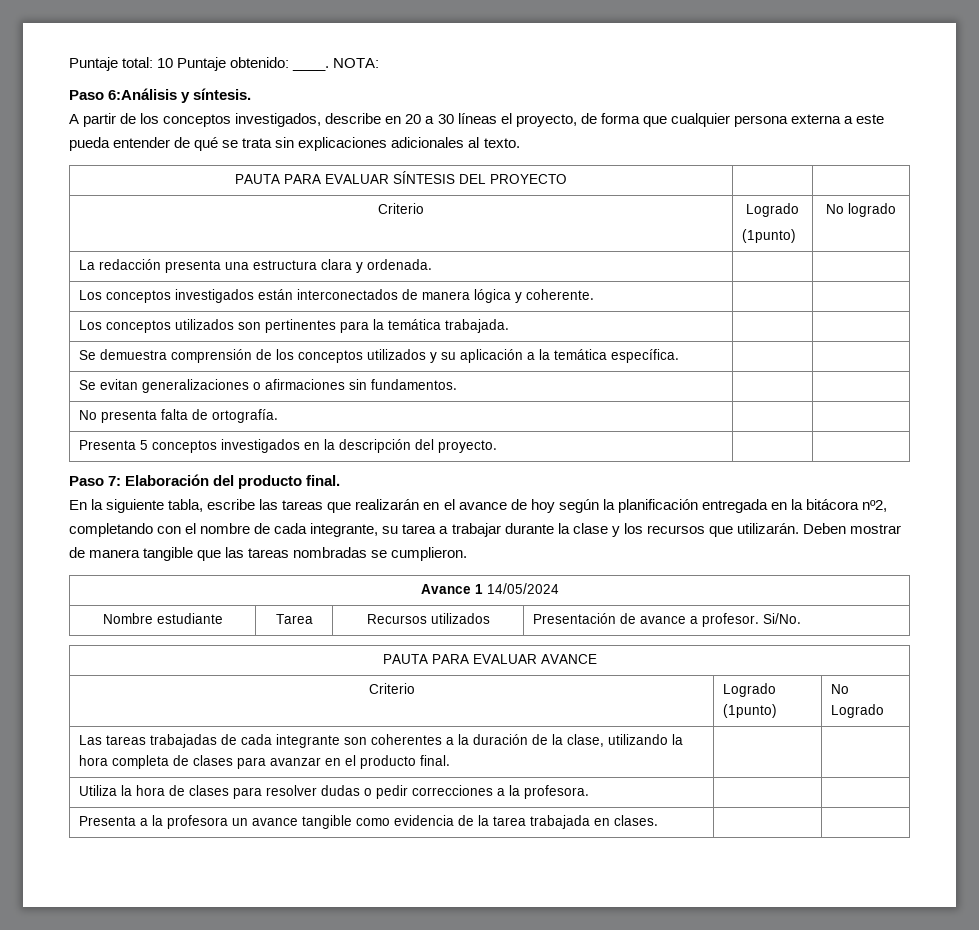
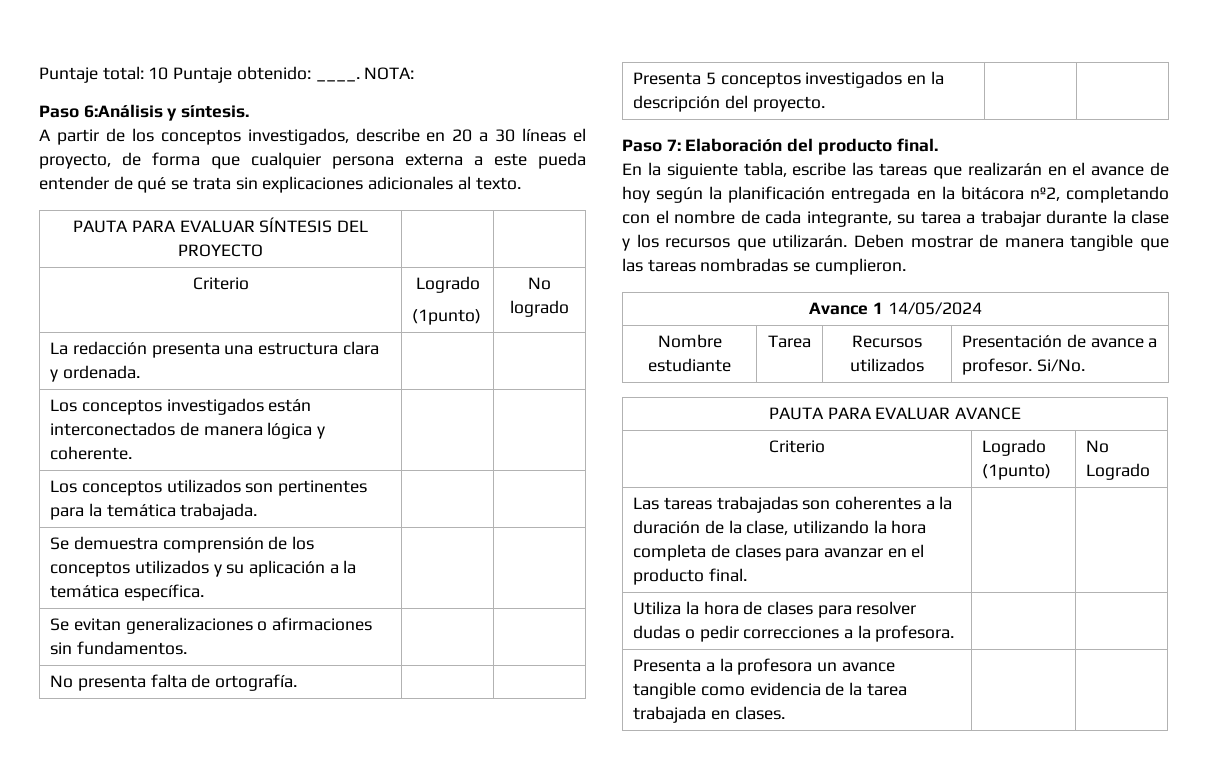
[221,734,341,748] de cada integrante -> (798, 504) none

